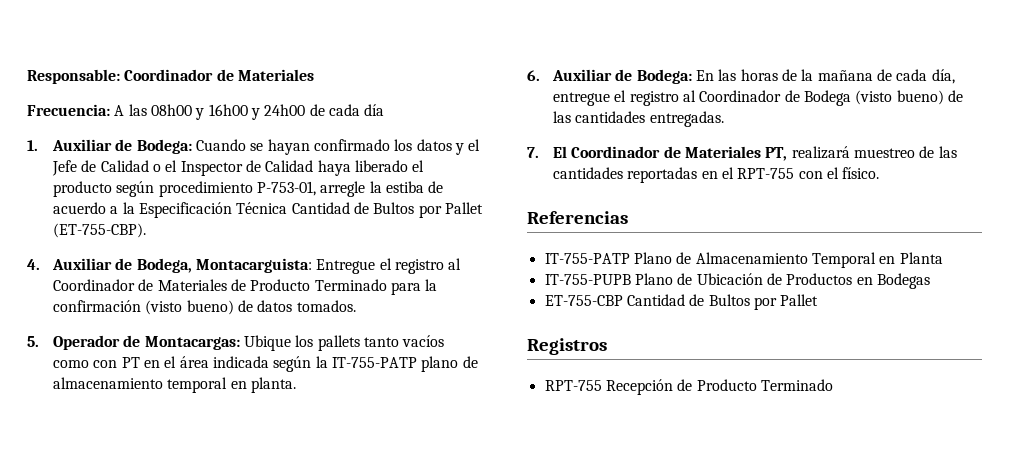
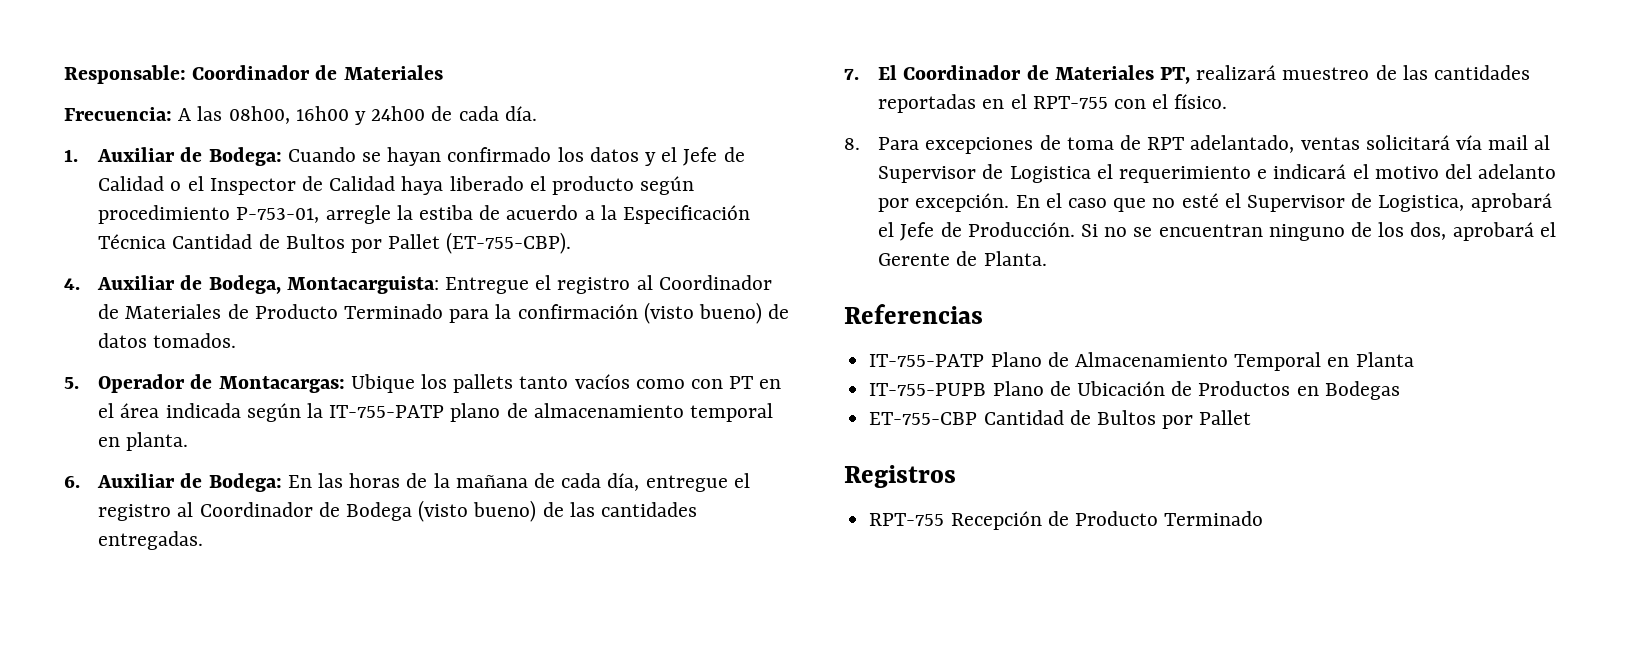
[150,104,205,120] 08h00 y -> [228,106,290,124] 08h00,
[364,104,385,116] día -> [504,106,537,121] día.
(880, 173) none -> [844,135,1551,154] [878,164,1557,183] [878,193,1552,212] [878,222,1556,241] [878,251,1047,266] // 8. Para excepciones de toma de RPT adelantado, ventas solicitará vía mail al Supervisor de Logistica el requerimiento e indicará el motivo del adelanto por excepción. En el caso que no esté el Supervisor de Logistica, aprobará el Jefe de Producción. Si no se encuentran ninguno de los dos, aprobará el Gerente de Planta.

